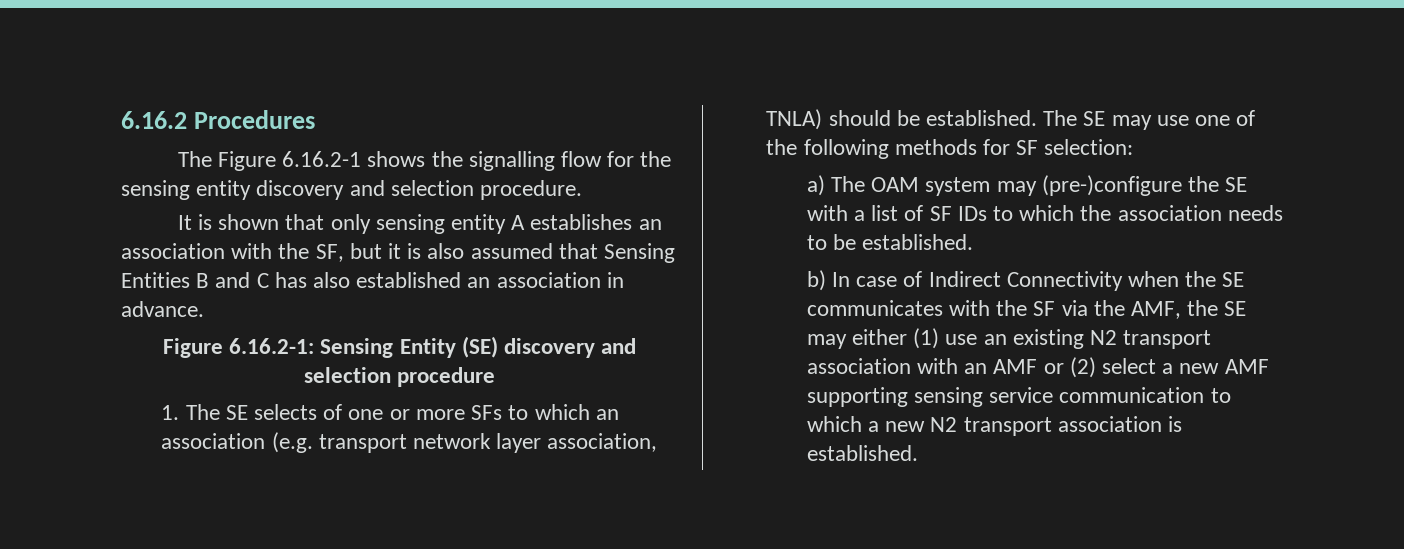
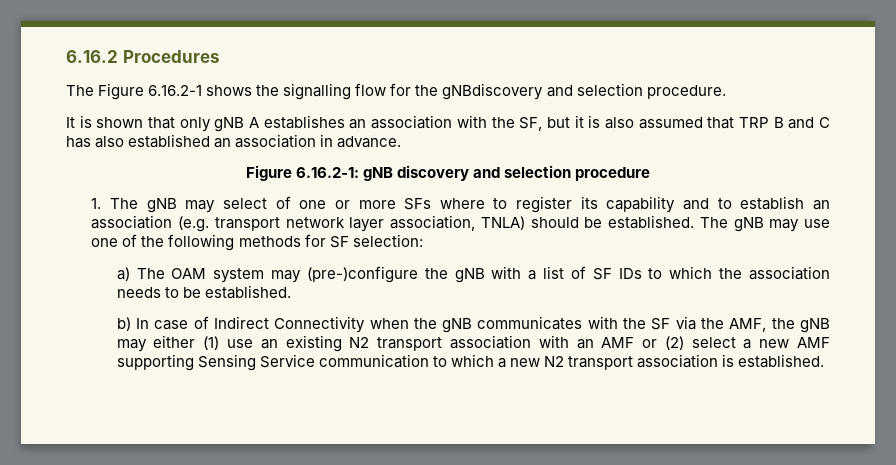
[121,180,345,200] sensing entity discovery -> [442,83,544,100] gNBdiscovery
[375,214,507,234] sensing entity -> [214,117,245,132] gNB
[604,243,676,263] [121,272,190,288] Sensing Entities -> [738,117,769,128] TRP
[320,336,498,358] Sensing Entity (SE) -> [362,167,393,181] gNB
[225,404,318,420] SE selects -> [146,198,267,213] gNB may select
[508,404,590,420] to which -> [439,196,805,213] where to register its capability and to establish
[1083,111,1106,126] SE -> [733,217,764,232] gNB
[1225,177,1248,192] SE -> [454,268,485,283] gNB
[1222,272,1245,287] SE -> [442,318,473,333] gNB
[1224,301,1247,316] SE -> [799,318,830,333] gNB
[914,387,1054,407] sensing service -> [197,354,315,371] Sensing Service

